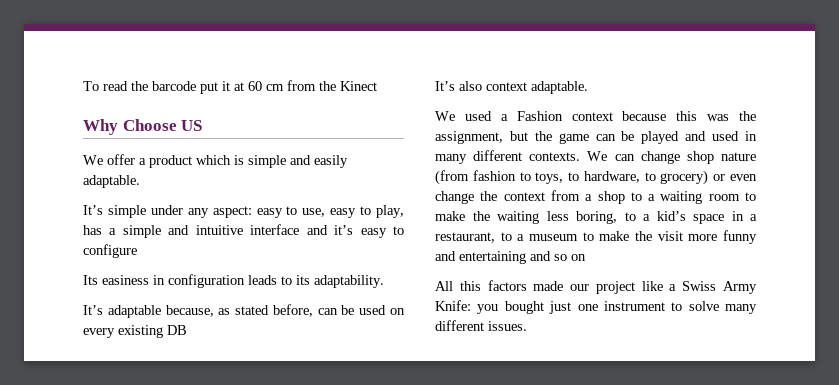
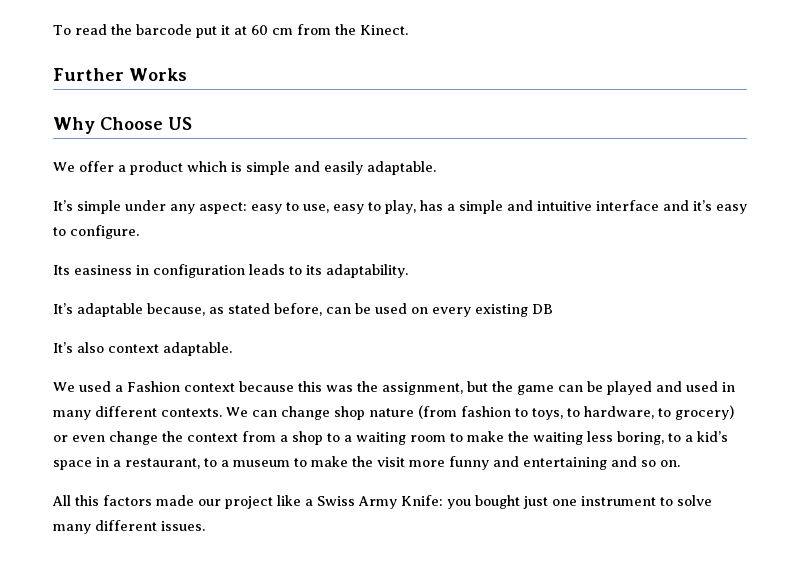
[340,81,377,91] Kinect -> [359,25,408,35] [53,68,187,81] Kinect. // Further Works
[83,244,137,258] configure -> [70,225,139,239] configure.
[571,254,586,261] on -> [660,460,680,467] on.

